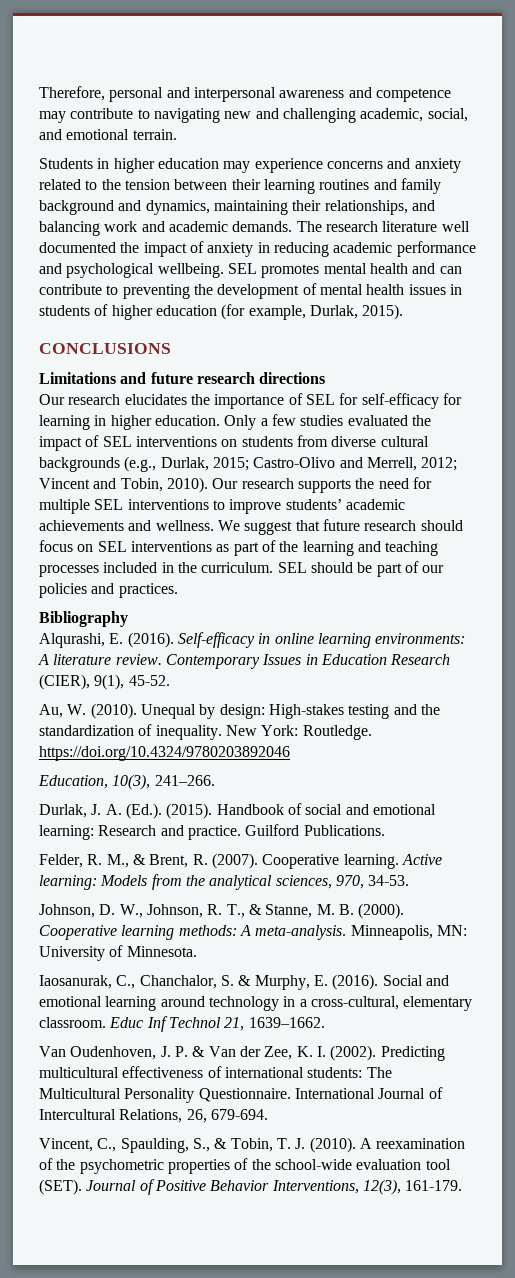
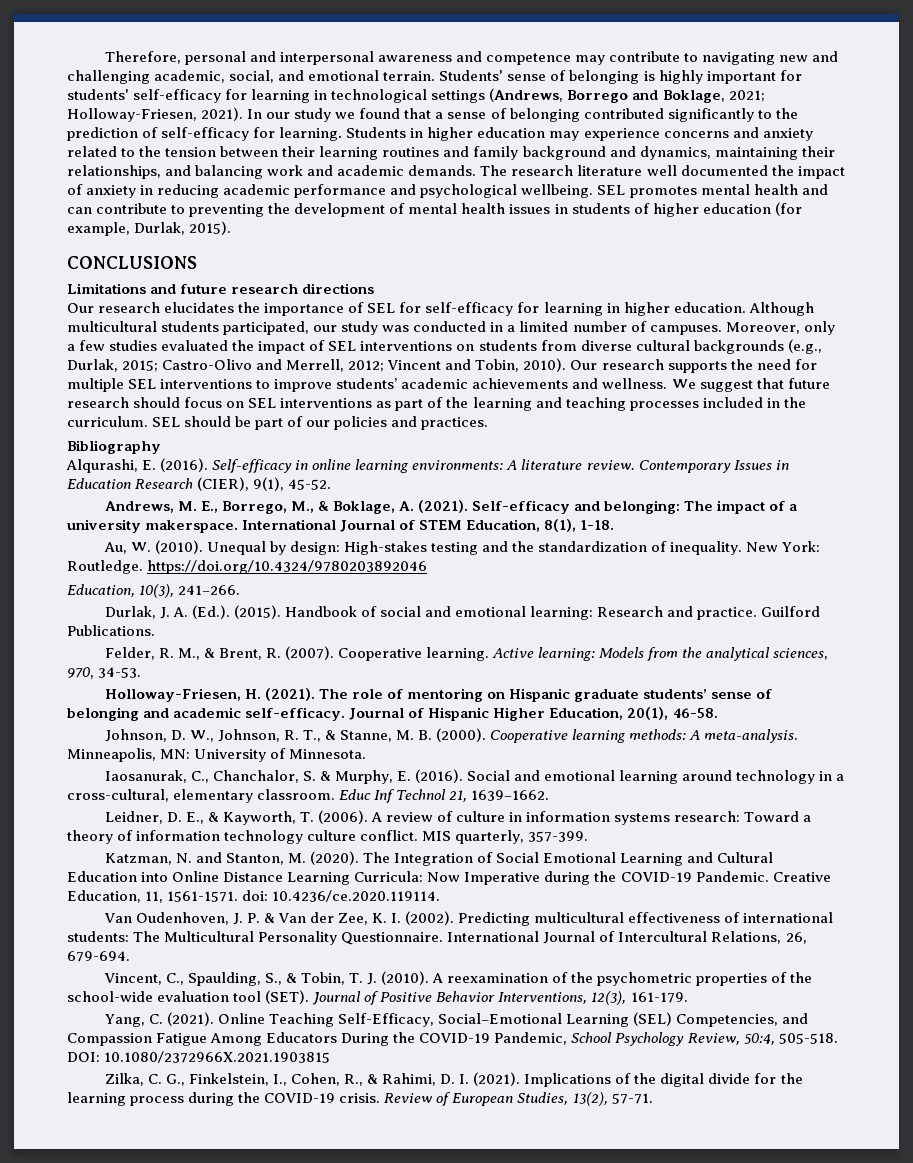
(177, 134) // -> [439,70,802,84] [67,88,765,103] [67,107,798,122] [67,127,343,141] Students' sense of belonging is highly important for students' self-efficacy for learning in technological settings (Andrews, Borrego and Boklage, 2021; Holloway-Friesen, 2021). In our study we found that a sense of belonging contributed significantly to the prediction of self-efficacy for learning.
[224,415,257,430] Only -> [748,302,814,316] [67,321,835,335] Although multicultural students participated, our study was conducted in a limited number of campuses. Moreover, only
(170, 680) none -> [104,500,798,514] [67,519,615,533] // Andrews, M. E., Borrego, M., & Boklage, A. (2021). Self-efficacy and belonging: The impact of a university makerspace. International Journal of STEM Education, 8(1), 1-18.
(410, 880) none -> [104,688,773,702] [67,707,718,721] // Holloway-Friesen, H. (2021). The role of mentoring on Hispanic graduate students’ sense of belonging and academic self-efficacy. Journal of Hispanic Higher Education, 20(1), 46-58.
(325, 1022) none -> [104,810,812,825] [67,830,589,844] [104,851,774,866] [67,871,831,885] [67,890,441,903] // Leidner, D. E., & Kayworth, T. (2006). A review of culture in information systems research: Toward a theory of information technology culture conflict. MIS quarterly, 357-399. // Katzman, N. and Stanton, M. (2020). The Integration of Social Emotional Learning and Cultural Education into Online Distance Learning Curricula: Now Imperative during the COVID-19 Pandemic. Creative Education, 11, 1561-1571. doi: 10.4236/ce.2020.119114.
(463, 1185) none -> [104,1012,809,1027] [67,1032,838,1046] [67,1051,331,1063] [104,1072,803,1087] [67,1092,653,1106] // Yang, C. (2021). Online Teaching Self-Efficacy, Social–Emotional Learning (SEL) Competencies, and Compassion Fatigue Among Educators During the COVID-19 Pandemic, School Psychology Review, 50:4, 505-518. DOI: 10.1080/2372966X.2021.1903815 // Zilka, C. G., Finkelstein, I., Cohen, R., & Rahimi, D. I. (2021). Implications of the digital divide for the learning process during the COVID-19 crisis. Review of European Studies, 13(2), 57-71.

